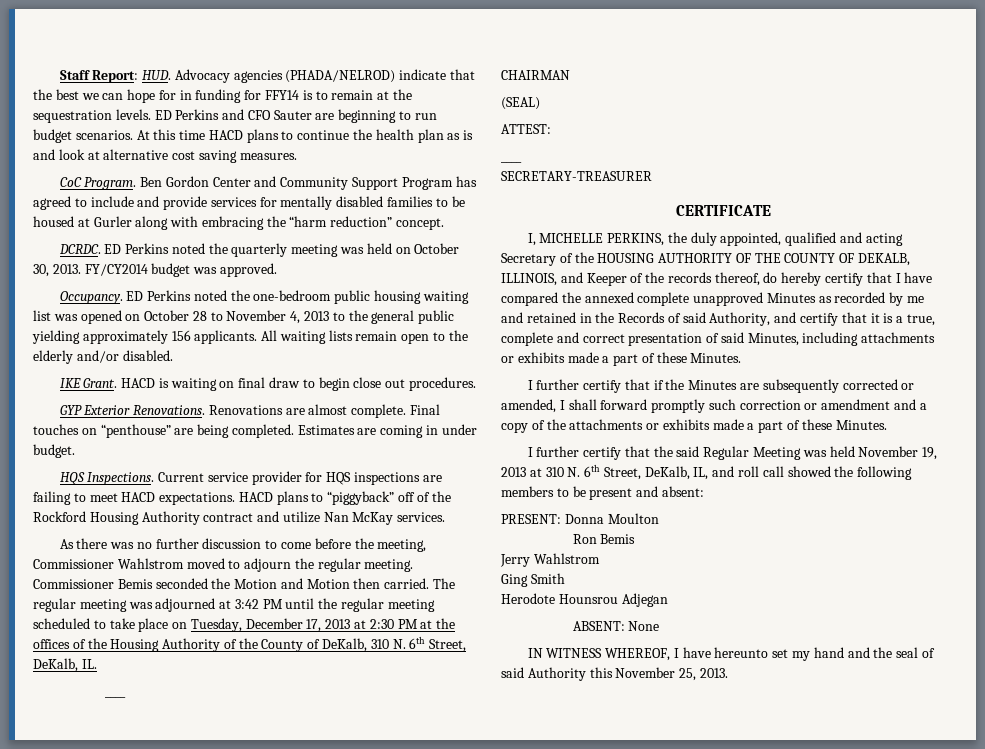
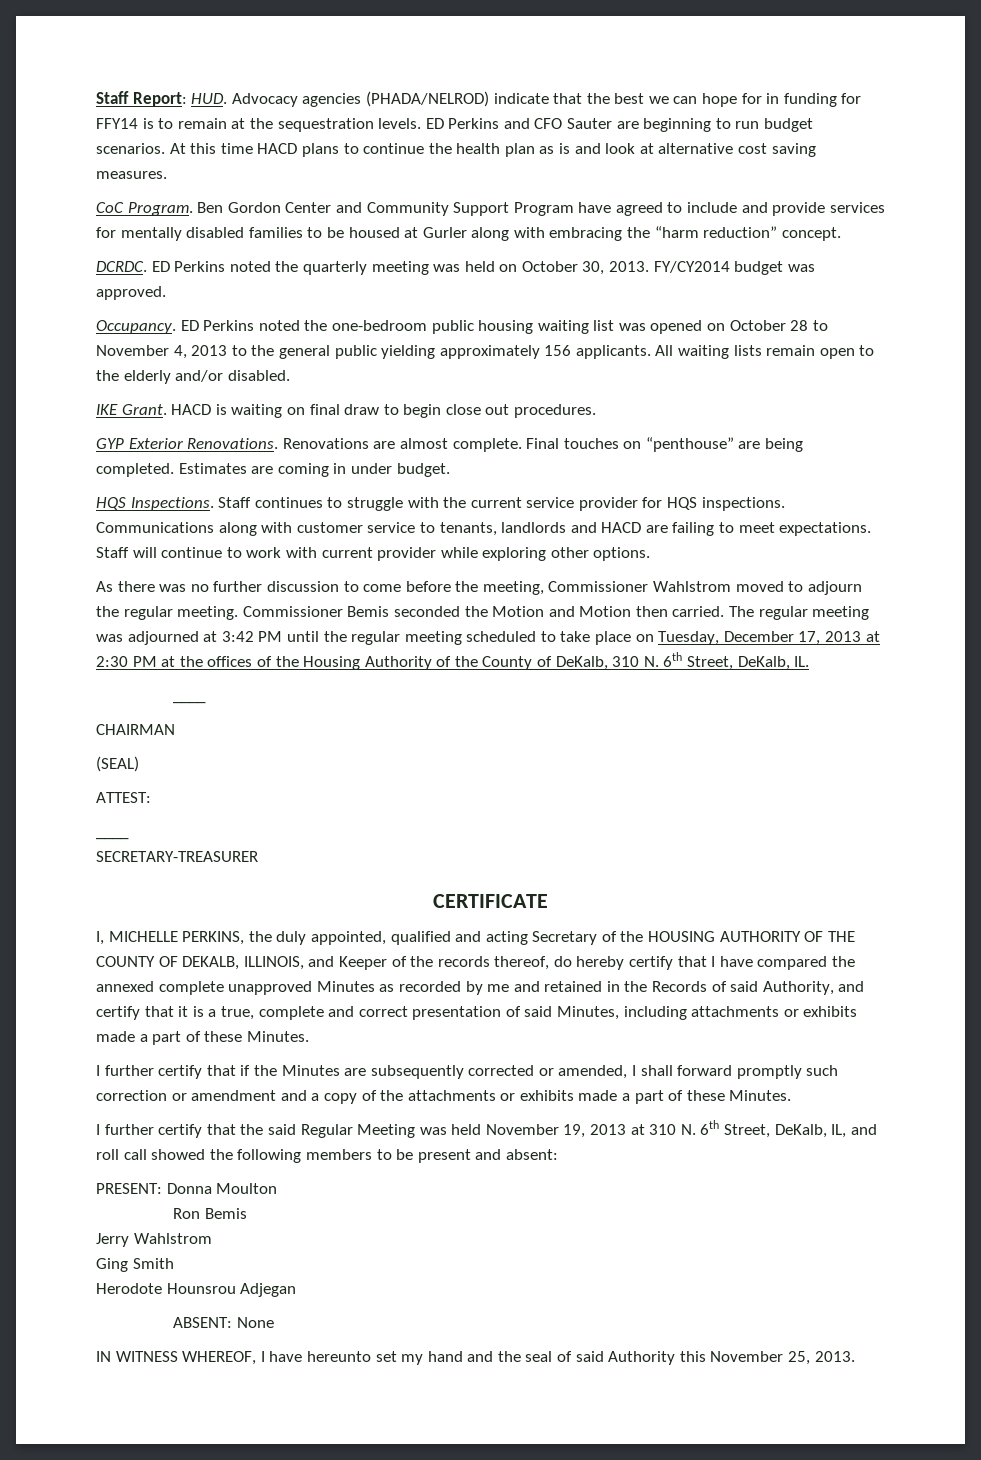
[455,176,477,187] has -> [578,202,612,213] have
[158,471,442,485] [33,491,451,505] [33,511,446,525] Current service provider for HQS inspections are failing to meet HACD expectations. HACD plans to “piggyback” off of the Rockford Housing Authority contract and utilize Nan McKay services. -> [218,497,785,511] [96,522,872,536] [96,547,651,561] Staff continues to struggle with the current service provider for HQS inspections. Communications along with customer service to tenants, landlords and HACD are failing to meet expectations. Staff will continue to work with current provider while exploring other options.

